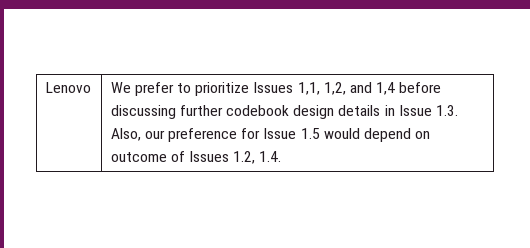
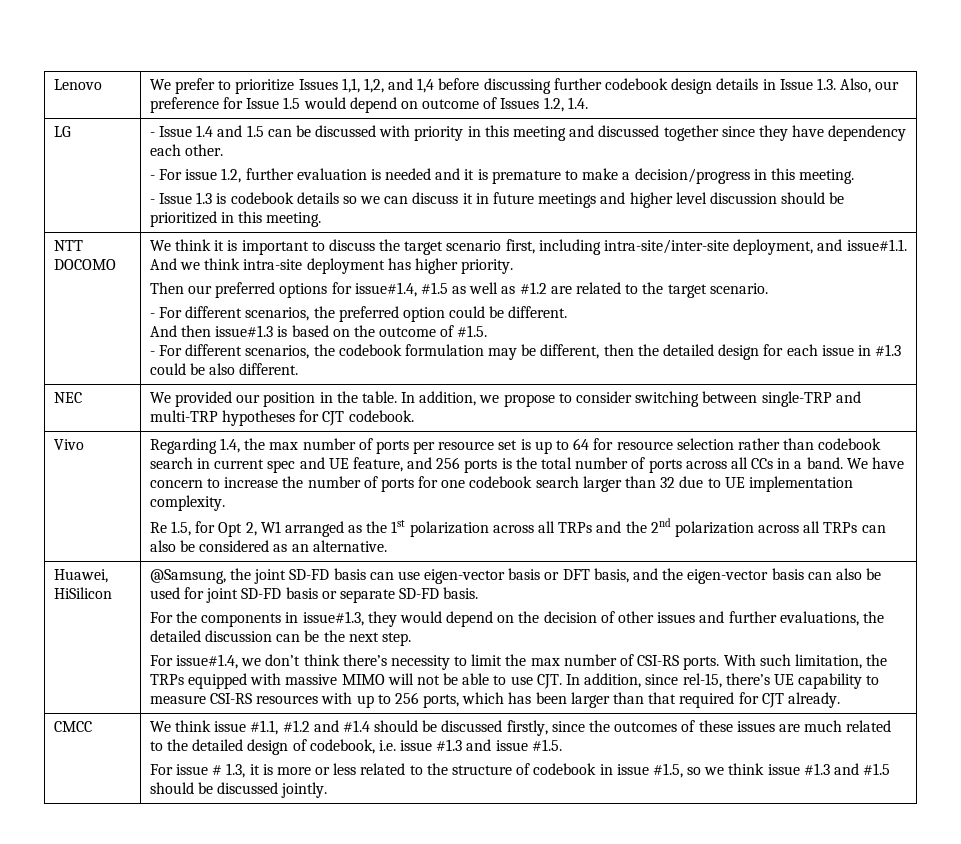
(282, 156) none -> [53,126,71,137] [149,125,907,141] [149,144,223,156] [149,168,855,184] [149,192,845,208] [149,211,322,227] [53,240,83,251] [53,259,116,270] [149,239,907,255] [149,258,514,274] [149,282,768,298] [149,306,568,322] [149,325,488,337] [149,344,902,360] [149,363,299,375] [53,392,82,403] [149,391,861,407] [149,410,414,426] [53,439,84,450] [149,438,882,454] [149,457,905,473] [149,476,853,492] [149,495,225,511] [149,518,886,537] [149,540,387,552] [53,569,108,583] [53,587,112,599] [149,568,882,584] [149,587,479,603] [149,611,884,627] [149,630,411,646] [149,654,888,670] [149,673,880,689] [149,692,840,708] [53,721,92,732] [149,720,892,736] [149,739,562,755] [149,763,891,778] [149,782,328,798] // LG | - Issue 1.4 and 1.5 can be discussed with priority in this meeting and discussed together since they have dependency each other. // - For issue 1.2, further evaluation is needed and it is premature to make a decision/progress in this meeting. // - Issue 1.3 is codebook details so we can discuss it in future meetings and higher level discussion should be prioritized in this meeting. // NTT DOCOMO | We think it is important to discuss the target scenario first, including intra-site/inter-site deployment, and issue#1.1. And we think intra-site deployment has higher priority. // Then our preferred options for issue#1.4, #1.5 as well as #1.2 are related to the target scenario. // - For different scenarios, the preferred option could be different. // And then issue#1.3 is based on the outcome of #1.5. // - For different scenarios, the codebook formulation may be different, then the detailed design for each issue in #1.3 could be also different. // NEC | We provided our position in the table. In addition, we propose to consider switching between single-TRP and multi-TRP hypotheses for CJT codebook. // Vivo | Regarding 1.4, the max number of ports per resource set is up to 64 for resource selection rather than codebook search in current spec and UE feature, and 256 ports is the total number of ports across all CCs in a band. We have concern to increase the number of ports for one codebook search larger than 32 due to UE implementation complexity. // Re 1.5, for Opt 2, W1 arranged as the 1st polarization across all TRPs and the 2nd polarization across all TRPs can also be considered as an alternative. // Huawei, HiSilicon | @Samsung, the joint SD-FD basis can use eigen-vector basis or DFT basis, and the eigen-vector basis can also be used for joint SD-FD basis or separate SD-FD basis. // For the components in issue#1.3, they would depend on the decision of other issues and further evaluations, the detailed discussion can be the next step. // For issue#1.4, we don’t think there’s necessity to limit the max number of CSI-RS ports. With such limitation, the TRPs equipped with massive MIMO will not be able to use CJT. In addition, since rel-15, there’s UE capability to measure CSI-RS resources with up to 256 ports, which has been larger than that required for CJT already. // CMCC | We think issue #1.1, #1.2 and #1.4 should be discussed firstly, since the outcomes of these issues are much related to the detailed design of codebook, i.e. issue #1.3 and issue #1.5. // For issue # 1.3, it is more or less related to the structure of codebook in issue #1.5, so we think issue #1.3 and #1.5 should be discussed jointly.

